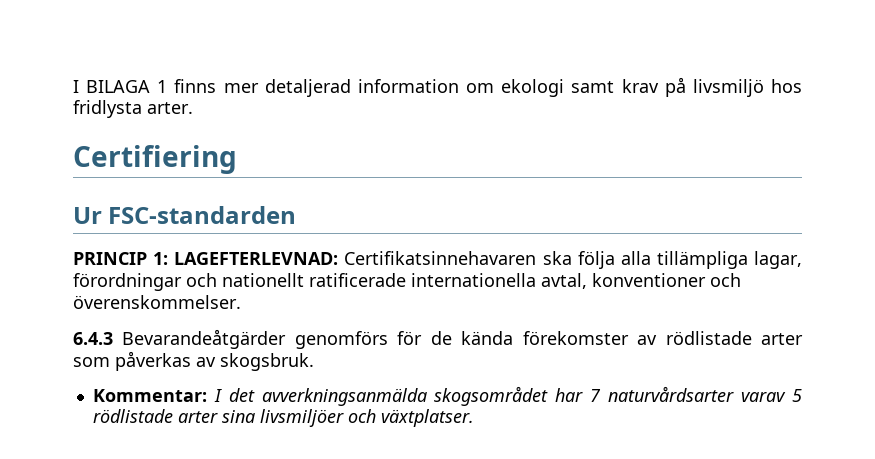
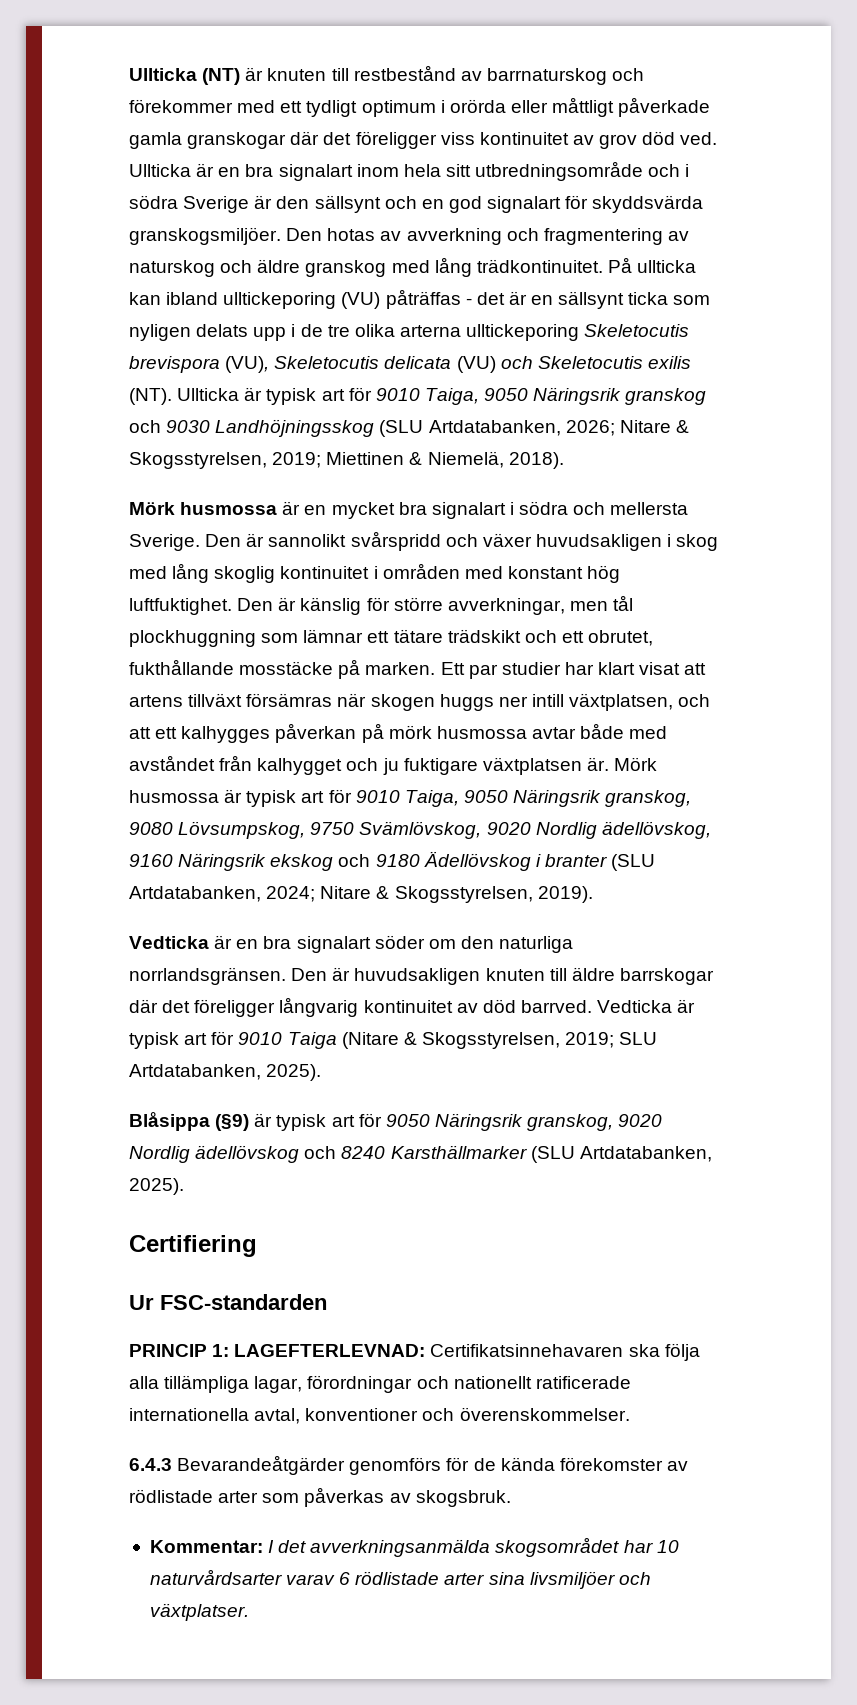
[73,77,803,97] [73,100,193,118] I BILAGA 1 finns mer detaljerad information om ekologi samt krav på livsmiljö hos fridlysta arter. -> [129,65,645,85] [129,97,711,117] [129,131,718,149] [129,161,690,181] [129,195,704,213] [129,227,689,245] [129,257,697,277] [129,289,711,309] [129,324,690,341] [129,356,691,373] [129,387,707,405] [129,419,689,437] [129,451,564,469] [129,501,689,519] [129,531,719,551] [129,563,621,583] [129,595,634,615] [129,629,654,647] [129,659,707,679] [129,693,711,711] [129,723,668,743] [129,755,658,775] [129,789,692,807] [129,821,711,839] [129,851,656,871] [129,886,593,903] [129,935,574,953] [129,967,714,985] [129,997,696,1017] [129,1031,658,1049] [129,1064,322,1081] [129,1112,663,1131] [129,1145,712,1163] [129,1178,184,1195] Ullticka (NT) är knuten till restbestånd av barrnaturskog och förekommer med ett tydligt optimum i orörda eller måttligt påverkade gamla granskogar där det föreligger viss kontinuitet av grov död ved. Ullticka är en bra signalart inom hela sitt utbredningsområde och i södra Sverige är den sällsynt och en god signalart för skyddsvärda granskogsmiljöer. Den hotas av avverkning och fragmentering av naturskog och äldre granskog med lång trädkontinuitet. På ullticka kan ibland ulltickeporing (VU) påträffas - det är en sällsynt ticka som nyligen delats upp i de tre olika arterna ulltickeporing Skeletocutis brevispora (VU), Skeletocutis delicata (VU) och Skeletocutis exilis (NT). Ullticka är typisk art för 9010 Taiga, 9050 Näringsrik granskog och 9030 Landhöjningsskog (SLU Artdatabanken, 2026; Nitare & Skogsstyrelsen, 2019; Miettinen & Niemelä, 2018). // Mörk husmossa är en mycket bra signalart i södra och mellersta Sverige. Den är sannolikt svårspridd och växer huvudsakligen i skog med lång skoglig kontinuitet i områden med konstant hög luftfuktighet. Den är känslig för större avverkningar, men tål plockhuggning som lämnar ett tätare trädskikt och ett obrutet, fukthållande mosstäcke på marken. Ett par studier har klart visat att artens tillväxt försämras när skogen huggs ner intill växtplatsen, och att ett kalhygges påverkan på mörk husmossa avtar både med avståndet från kalhygget och ju fuktigare växtplatsen är. Mörk husmossa är typisk art för 9010 Taiga, 9050 Näringsrik granskog, 9080 Lövsumpskog, 9750 Svämlövskog, 9020 Nordlig ädellövskog, 9160 Näringsrik ekskog och 9180 Ädellövskog i branter (SLU Artdatabanken, 2024; Nitare & Skogsstyrelsen, 2019). // Vedticka är en bra signalart söder om den naturliga norrlandsgränsen. Den är huvudsakligen knuten till äldre barrskogar där det föreligger långvarig kontinuitet av död barrved. Vedticka är typisk art för 9010 Taiga (Nitare & Skogsstyrelsen, 2019; SLU Artdatabanken, 2025). // Blåsippa (§9) är typisk art för 9050 Näringsrik granskog, 9020 Nordlig ädellövskog och 8240 Karsthällmarker (SLU Artdatabanken, 2025).
[590,389,602,402] 7 -> [656,1540,679,1553] 10
[792,389,803,402] 5 -> [339,1572,351,1585] 6

